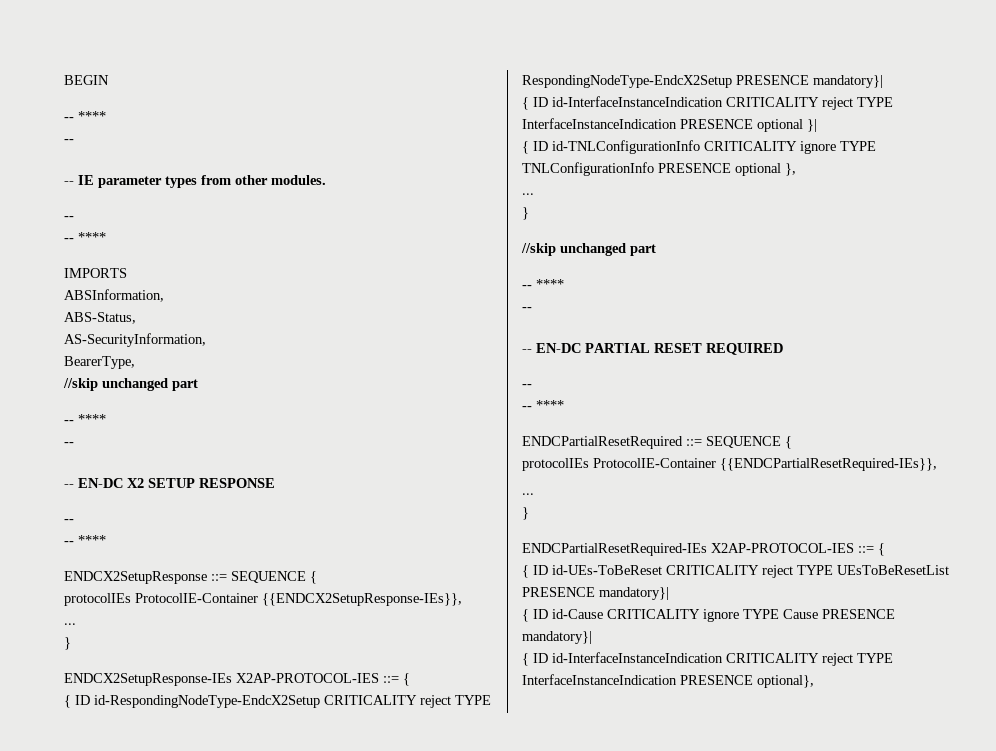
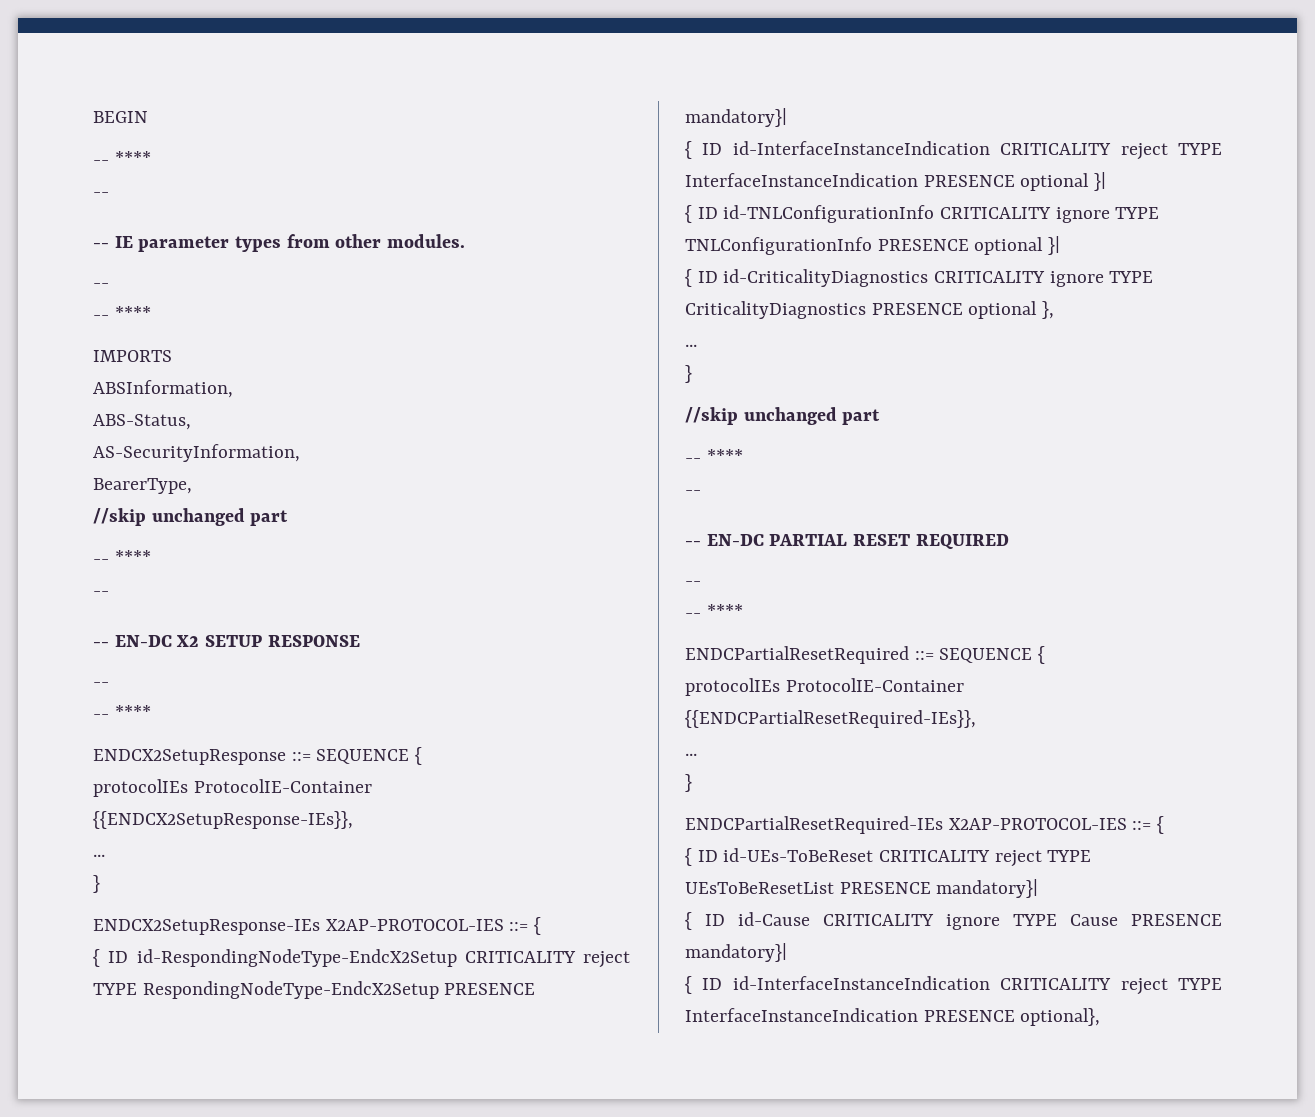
(781, 169) none -> [1048,236,1061,255] [685,269,1154,287] [685,301,1038,319] }| // { ID id-CriticalityDiagnostics CRITICALITY ignore TYPE CriticalityDiagnostics PRESENCE optional

